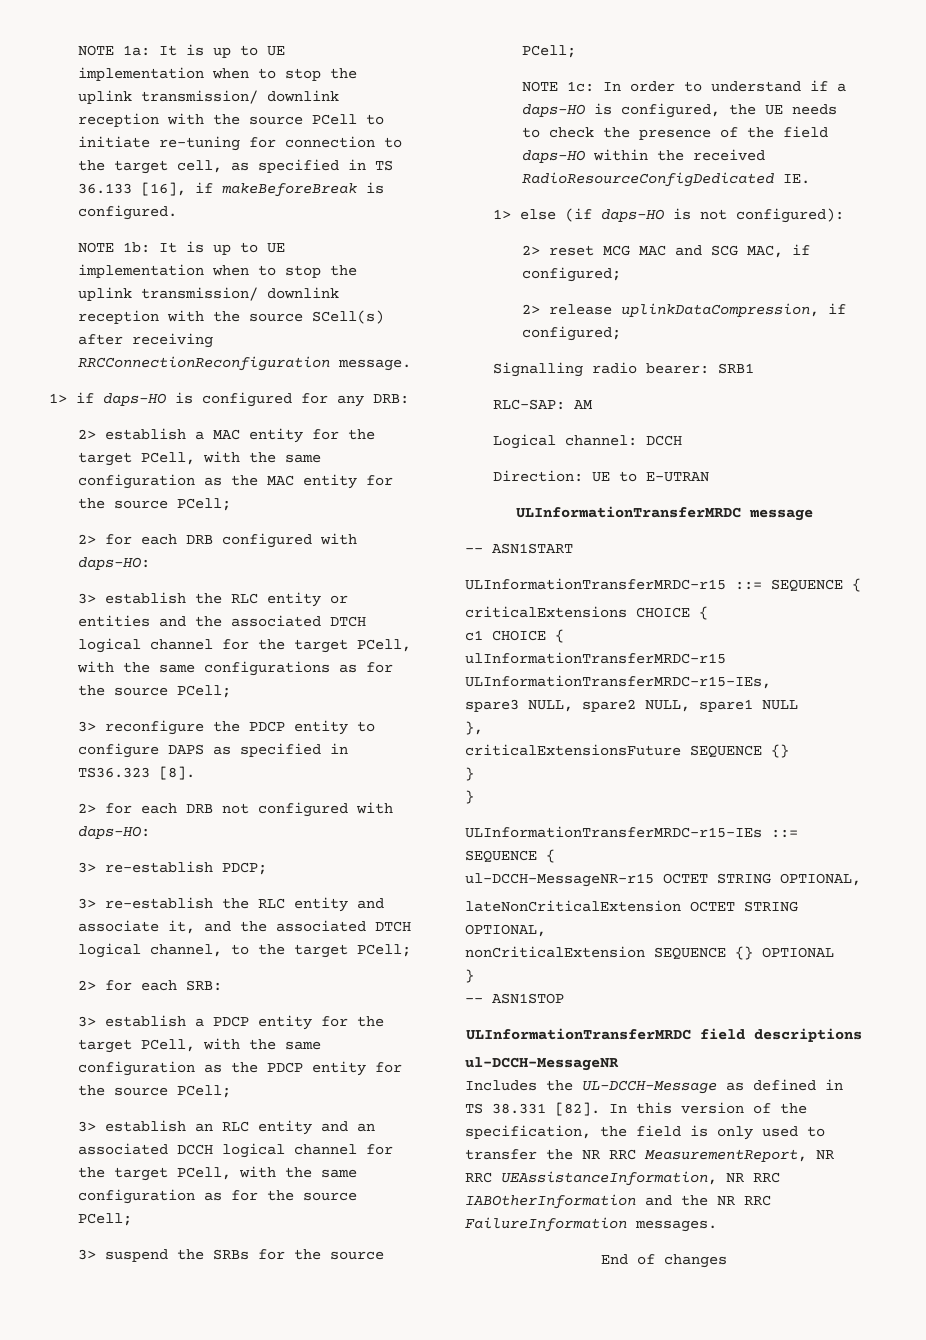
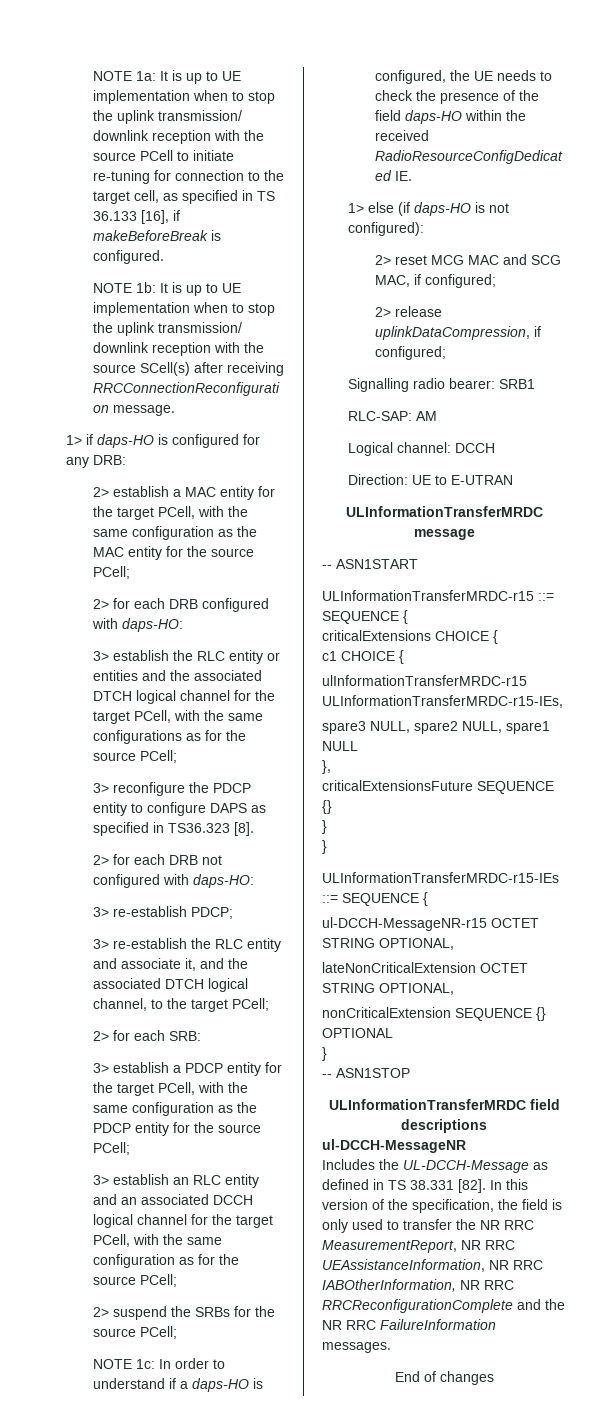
[77,1249,96,1260] 3> -> [92,1307,109,1317] 2>
[465,1194,636,1209] IABOtherInformation -> [322,1279,514,1292] [322,1299,513,1313] IABOtherInformation, NR RRC RRCReconfigurationComplete

